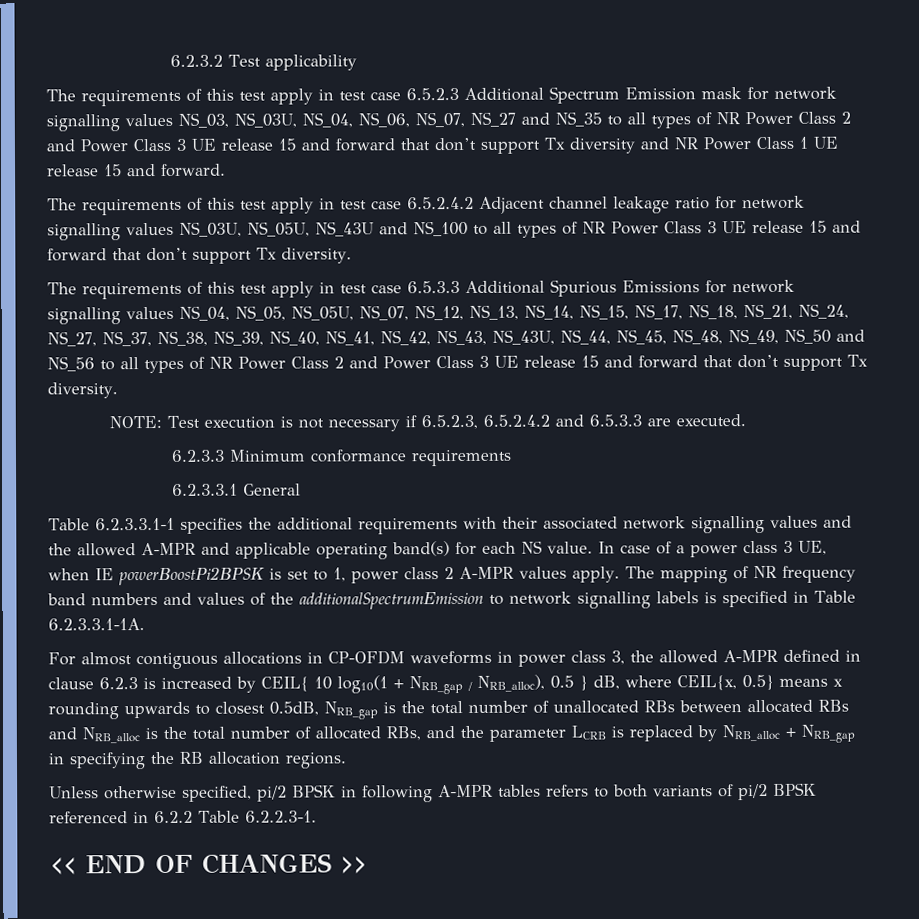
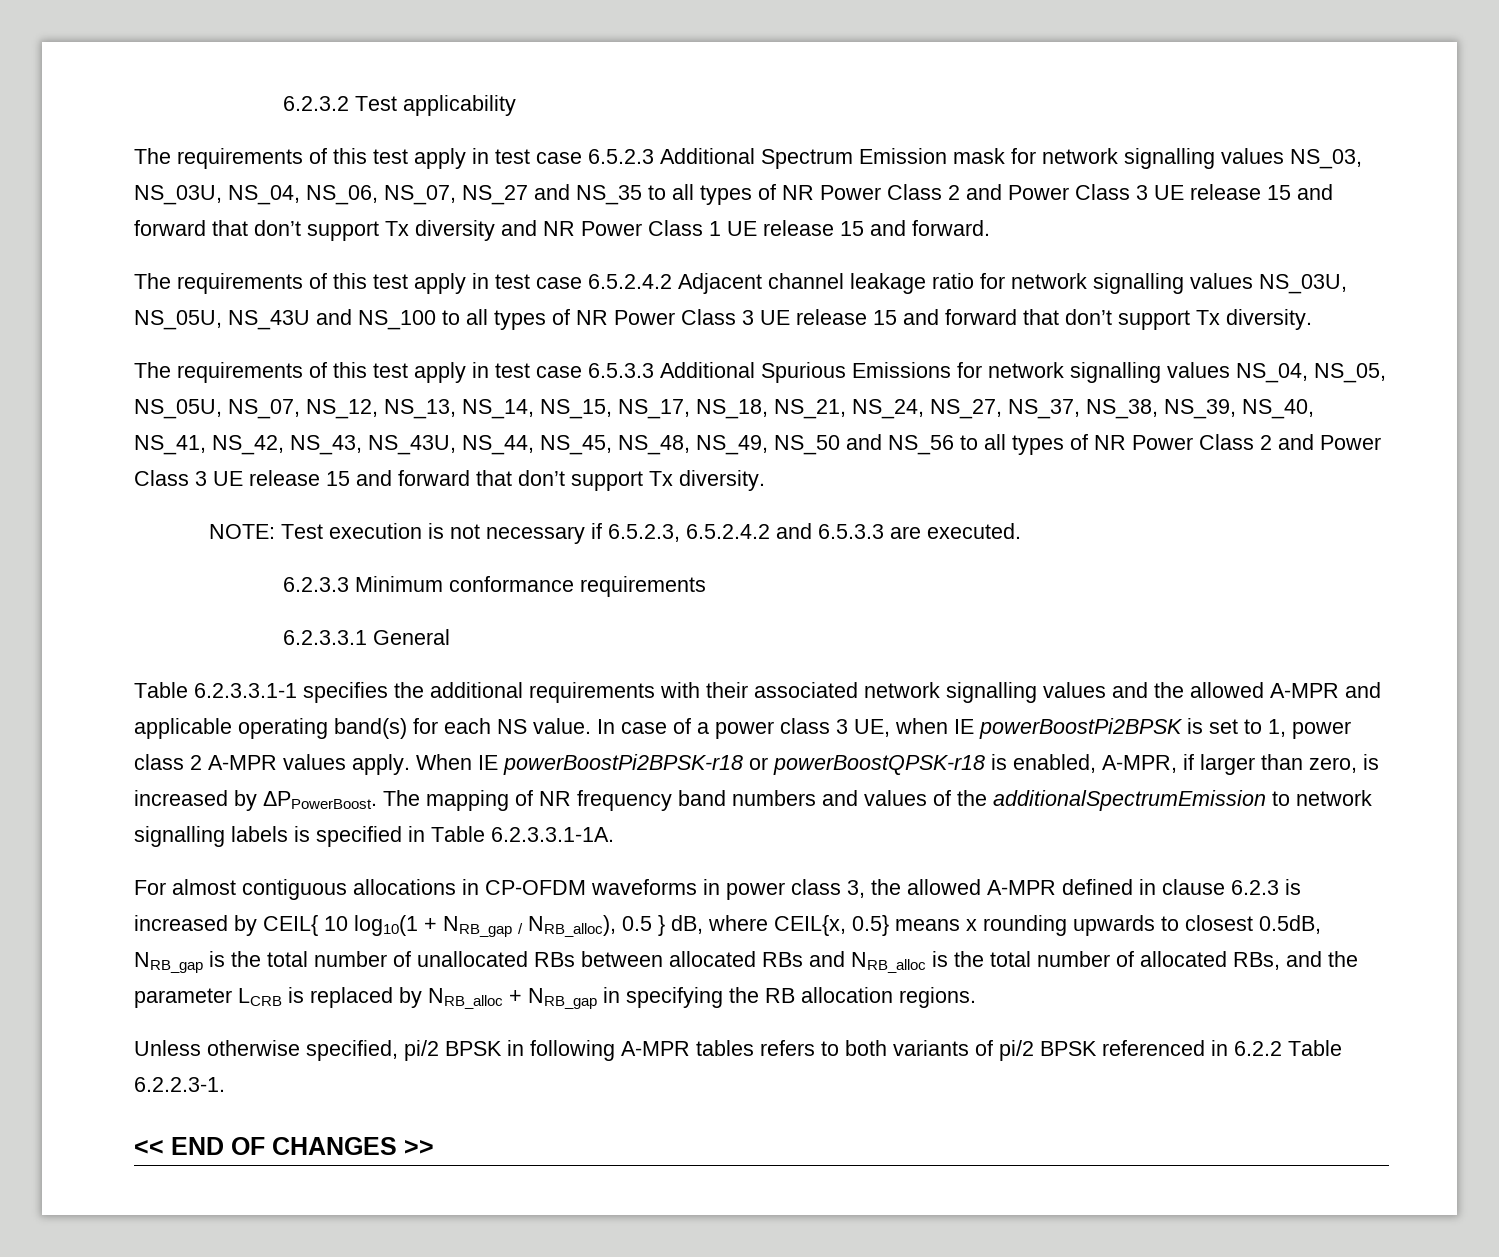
(620, 574) none -> [416,754,1379,775] [134,790,377,811] When IE powerBoostPi2BPSK-r18 or powerBoostQPSK-r18 is enabled, A-MPR, if larger than zero, is increased by ΔPPowerBoost.

